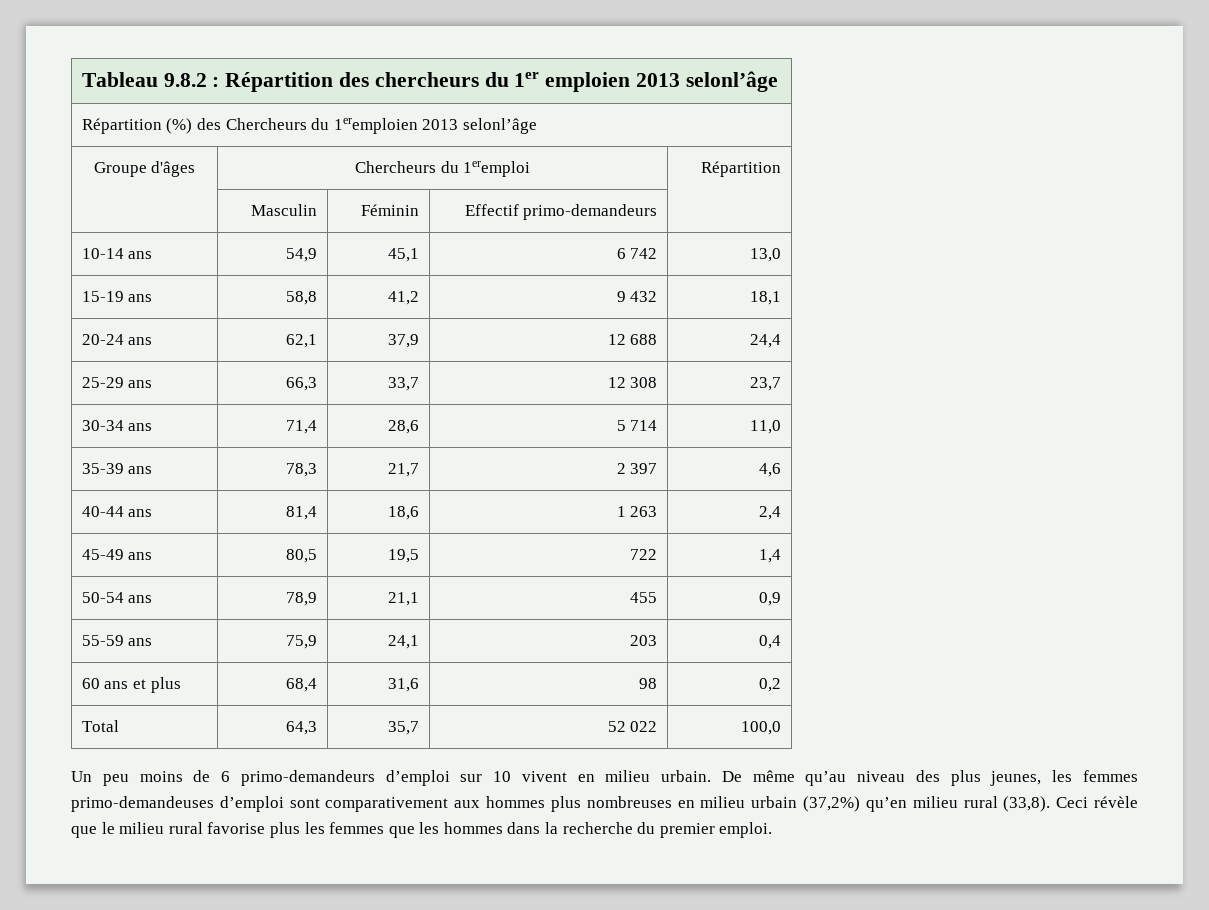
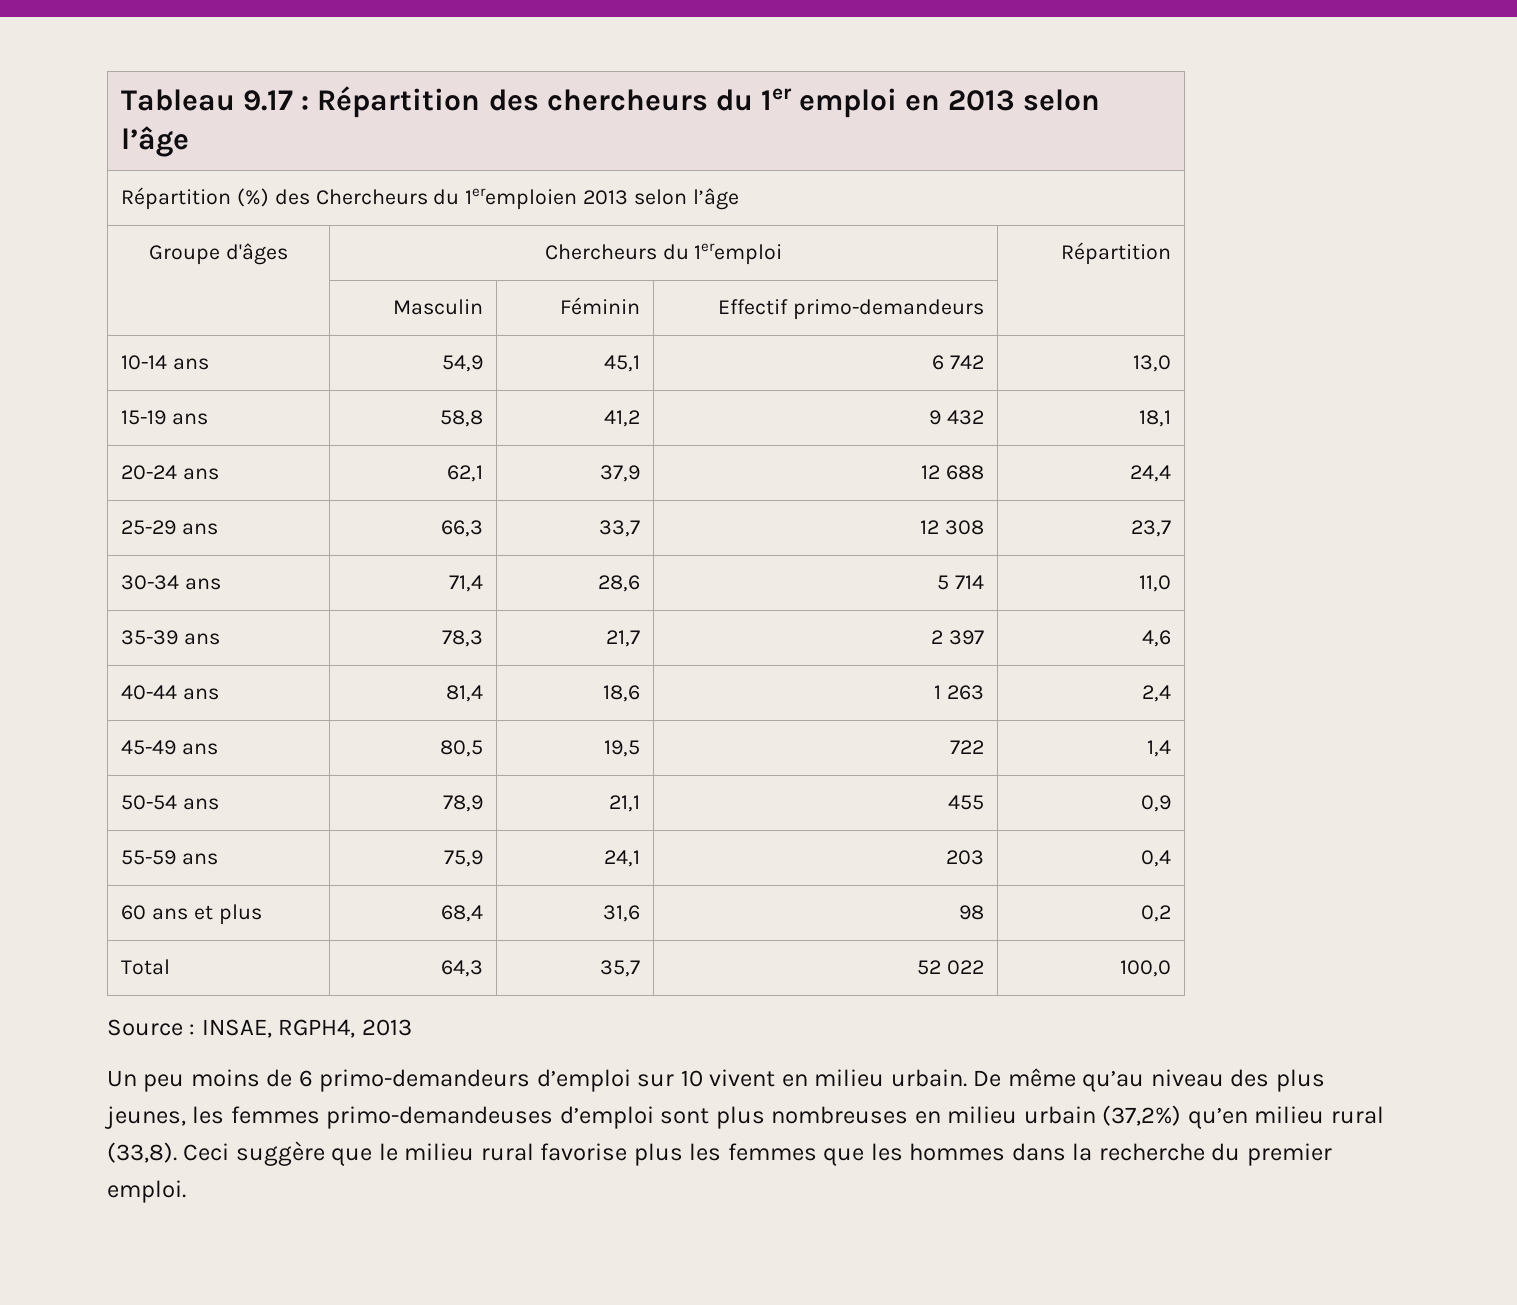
[163,73,207,87] 9.8.2 -> [243,90,294,111] 9.17
[545,71,778,92] emploien 2013 selonl’âge -> [798,88,1101,118] [121,126,190,157] emploi en 2013 selon l’âge
[462,118,537,134] selonl’âge -> [633,188,739,210] selon l’âge
(782, 728) none -> [107,1019,412,1038] // Source : INSAE, RGPH4, 2013
[325,796,546,812] comparativement aux hommes -> (710, 1116) none
[1094,796,1139,808] révèle -> [235,1141,325,1166] suggère

